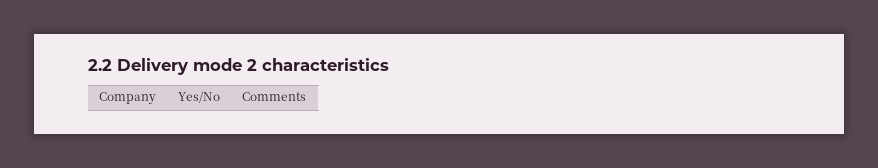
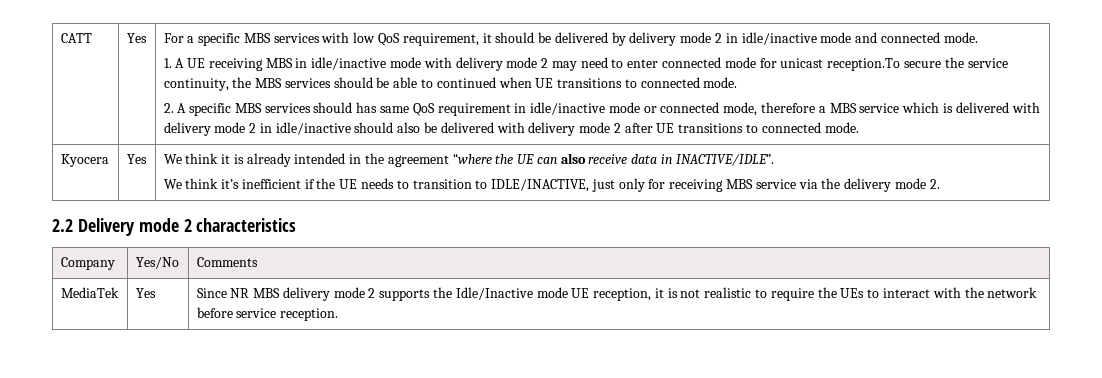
(88, 65) none -> [60,33,92,43] [126,33,147,43] [163,32,978,46] [163,57,1008,71] [163,77,738,91] [163,102,1040,116] [163,122,859,136] [60,154,109,167] [126,154,147,164] [163,153,774,167] [163,178,940,192] CATT | Yes | For a specific MBS services with low QoS requirement, it should be delivered by delivery mode 2 in idle/inactive mode and connected mode. // 1. A UE receiving MBS in idle/inactive mode with delivery mode 2 may need to enter connected mode for unicast reception.To secure the service continuity, the MBS services should be able to continued when UE transitions to connected mode. // 2. A specific MBS services should has same QoS requirement in idle/inactive mode or connected mode, therefore a MBS service which is delivered with delivery mode 2 in idle/inactive should also be delivered with delivery mode 2 after UE transitions to connected mode. // Kyocera | Yes | We think it is already intended in the agreement “where the UE can also receive data in INACTIVE/IDLE”. // We think it’s inefficient if the UE needs to transition to IDLE/INACTIVE, just only for receiving MBS service via the delivery mode 2. //
(306, 96) none -> [60,287,119,298] [135,288,156,298] [196,287,1038,301] [196,307,339,321] // MediaTek | Yes | Since NR MBS delivery mode 2 supports the Idle/Inactive mode UE reception, it is not realistic to require the UEs to interact with the network before service reception.

